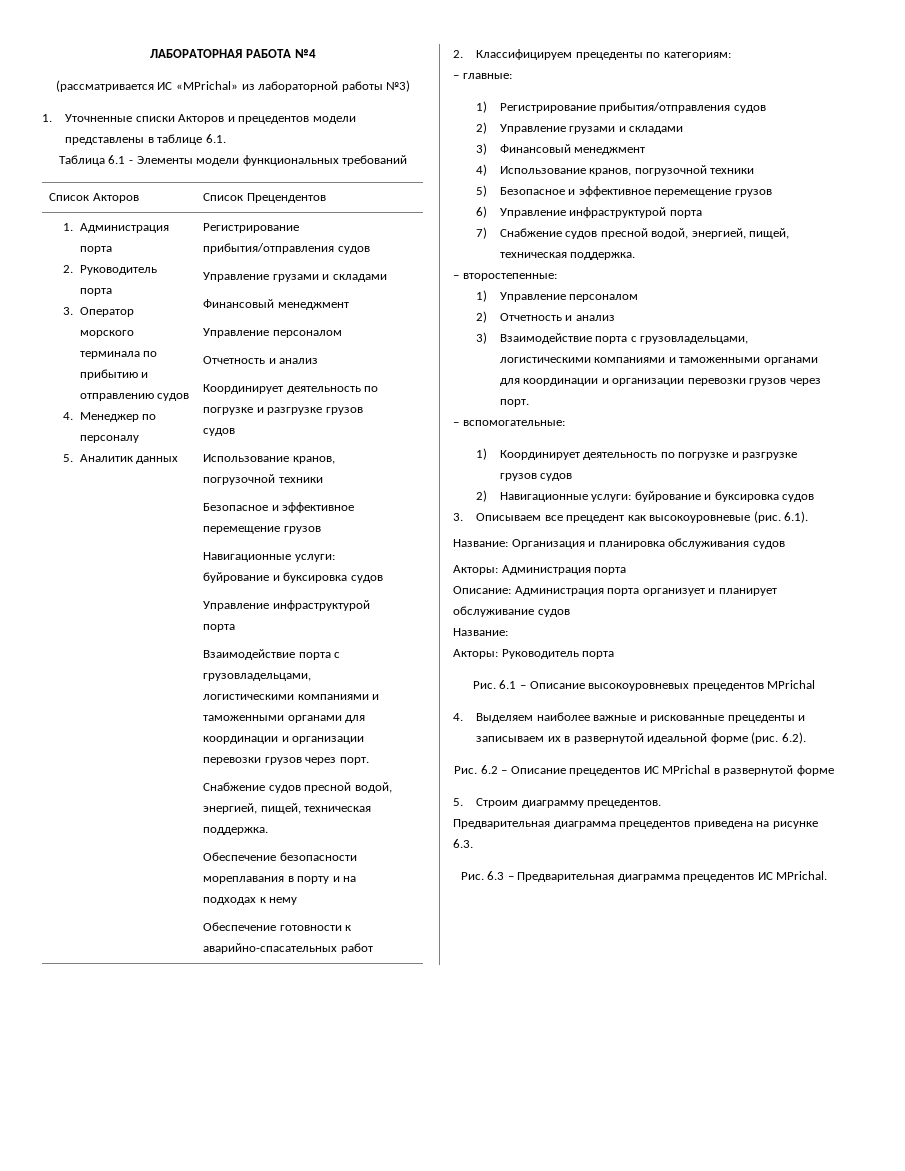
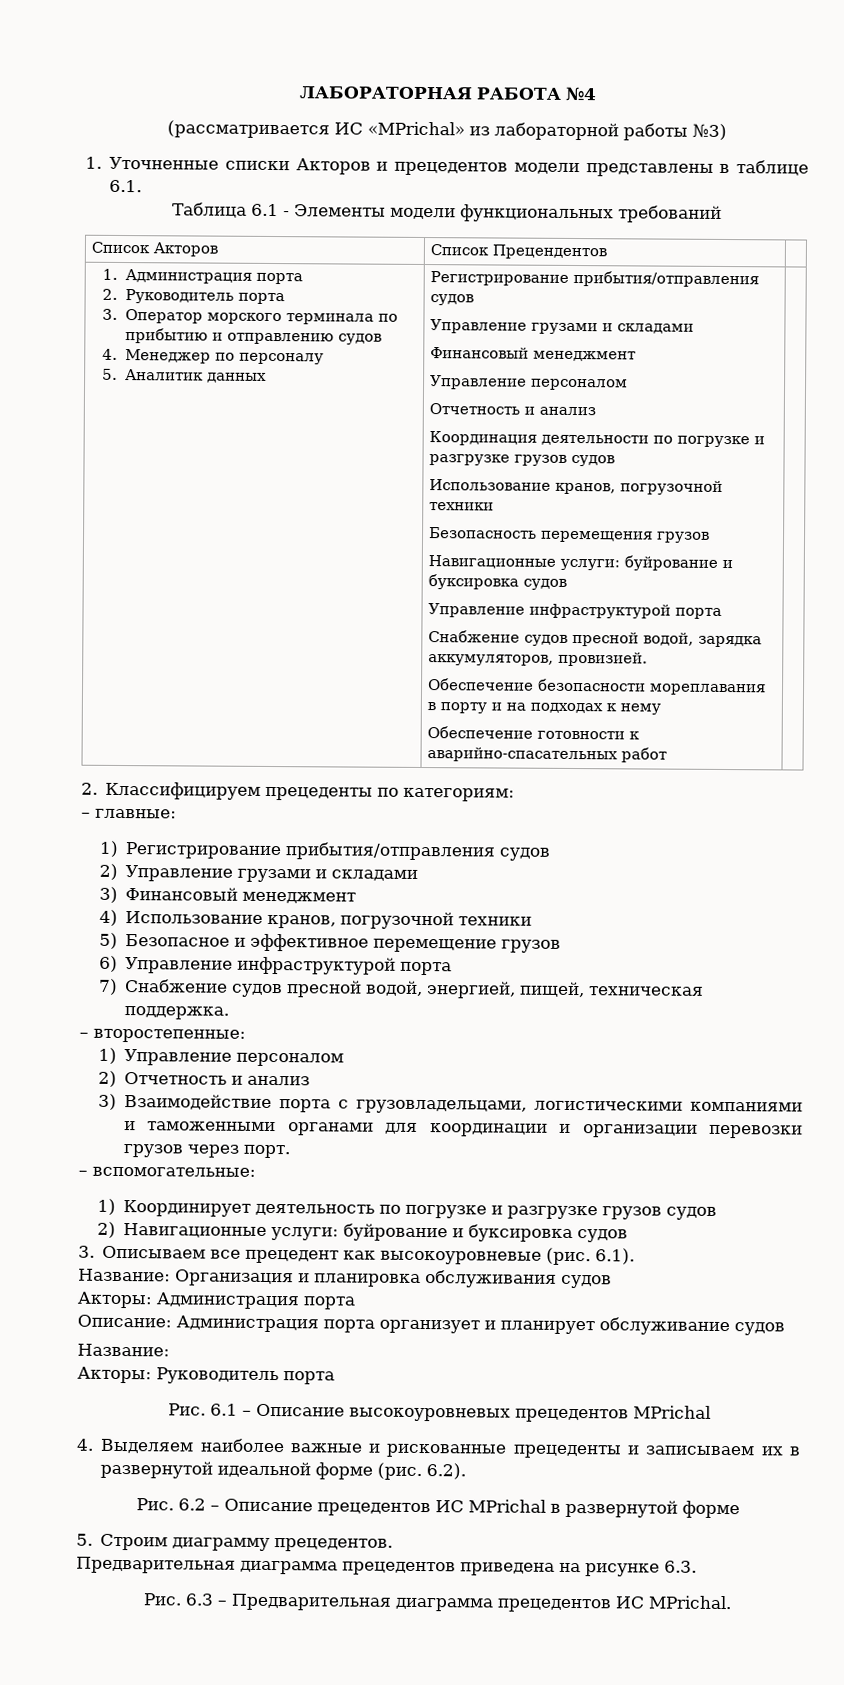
[203,384,361,394] Координирует деятельность -> [428,431,649,446] Координация деятельности
[203,502,355,513] [203,526,281,534] Безопасное и эффективное перемещение -> [428,527,653,543] Безопасность перемещения
[203,649,341,660] [203,673,312,681] [203,694,380,700] [203,715,366,723] [203,736,365,744] [203,757,369,765] [203,782,392,793] [203,803,372,814] [203,827,269,835] // Взаимодействие порта с грузовладельцами, логистическими компаниями и таможенными органами для координации и организации перевозки грузов через порт. // Снабжение судов пресной водой, энергией, пищей, техническая поддержка. -> [427,630,762,648] [427,651,648,667] // Снабжение судов пресной водой, зарядка аккумуляторов, провизией.

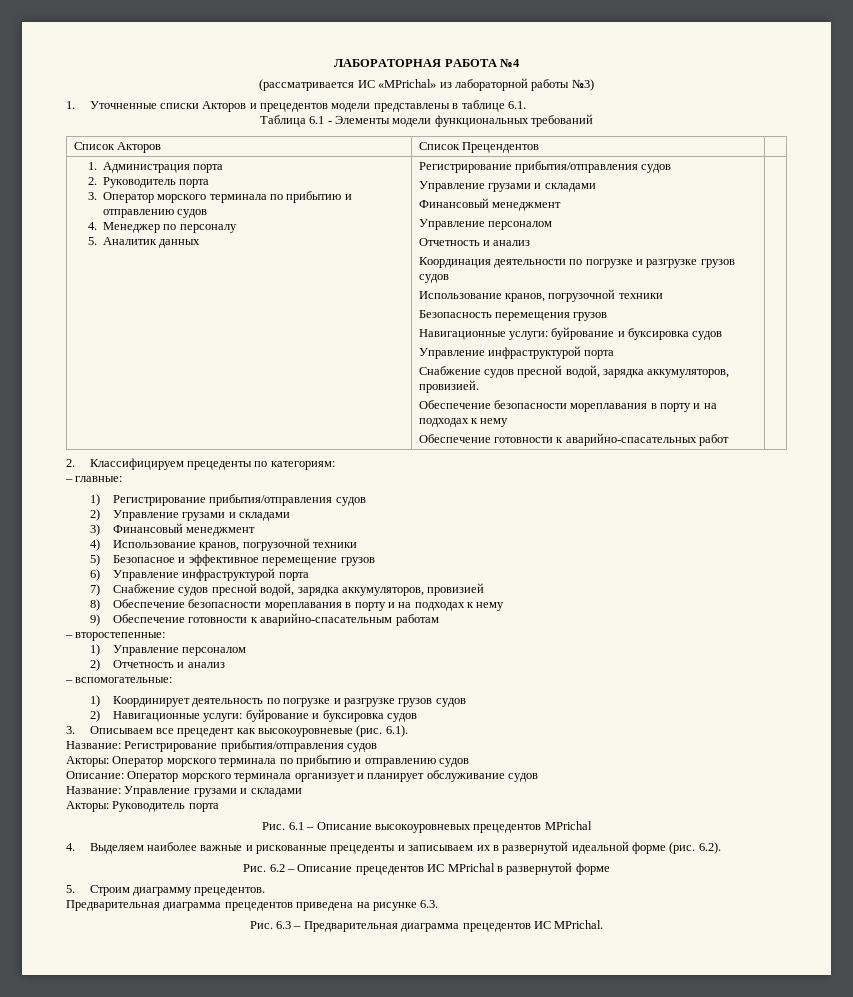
[426,981,705,999] [124,1006,230,1020] энергией, пищей, техническая поддержка. -> [297,583,485,596] [89,599,505,611] [89,613,439,626] зарядка аккумуляторов, провизией // 8) Обеспечение безопасности мореплавания в порту и на подходах к нему // 9) Обеспечение готовности к аварийно-спасательным работам
[97,1093,803,1114] [124,1121,804,1139] [123,1144,291,1159] // 3) Взаимодействие порта с грузовладельцами, логистическими компаниями и таможенными органами для координации и организации перевозки грузов через порт. -> (225, 665) none
[175,1269,612,1289] [77,1291,355,1310] [77,1314,375,1333] Организация и планировка обслуживания судов // Акторы: Администрация порта // Описание: Администрация порта -> [124,740,378,752] [66,755,469,767] [66,771,292,782] Регистрирование прибытия/отправления судов // Акторы: Оператор морского терминала по прибытию и отправлению судов // Описание: Оператор морского терминала
(170, 1350) none -> [124,786,302,797] Управление грузами и складами

